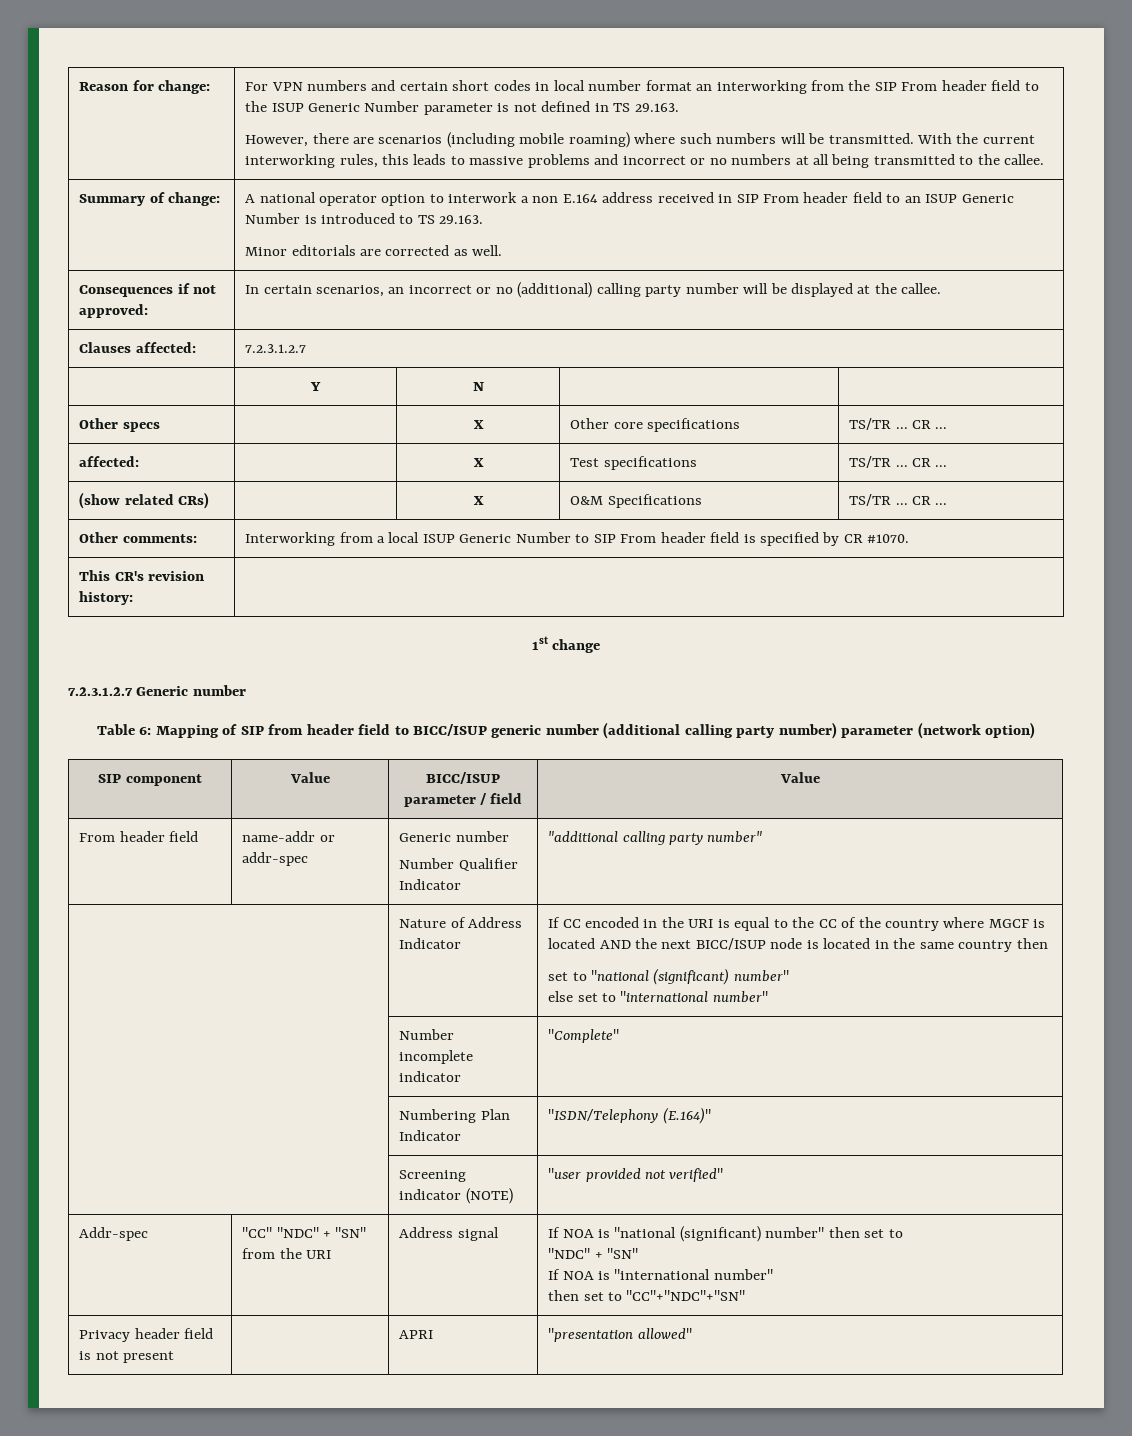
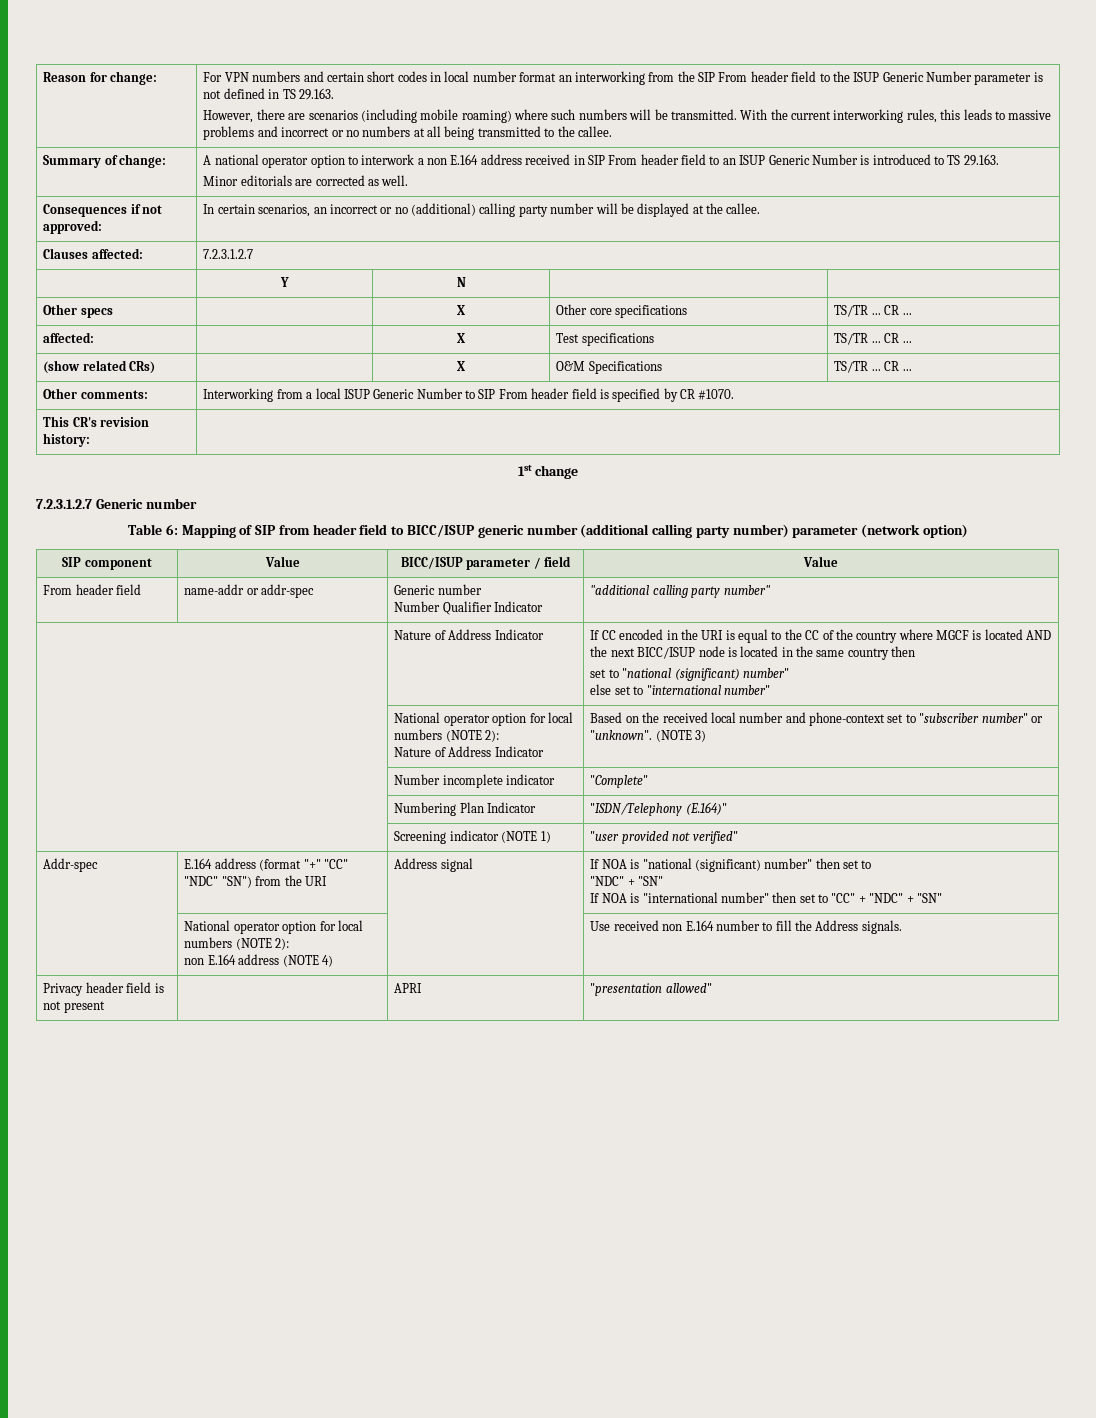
(768, 997) none -> [394,712,573,726] [394,729,500,742] [394,746,544,757] [590,712,1043,726] [590,730,707,742] // | National operator option for local numbers (NOTE 2): // Nature of Address Indicator | Based on the received local number and phone-context set to "subscriber number" or "unknown". (NOTE 3)
[465,1188,513,1204] (NOTE) -> [501,831,551,843] (NOTE 1)
[242,1227,367,1238] "CC" "NDC" + "SN" -> [184,858,348,871] [184,876,252,888] E.164 address (format "+" "CC" "NDC" "SN")
[548,1290,746,1301] // then set to "CC"+"NDC"+"SN" -> [772,892,942,903] [184,920,363,934] [184,937,290,950] [184,954,333,967] [590,920,902,934] then set to "CC" + "NDC" + "SN" // | National operator option for local numbers (NOTE 2): // non E.164 address (NOTE 4) | | Use received non E.164 number to fill the Address signals.

